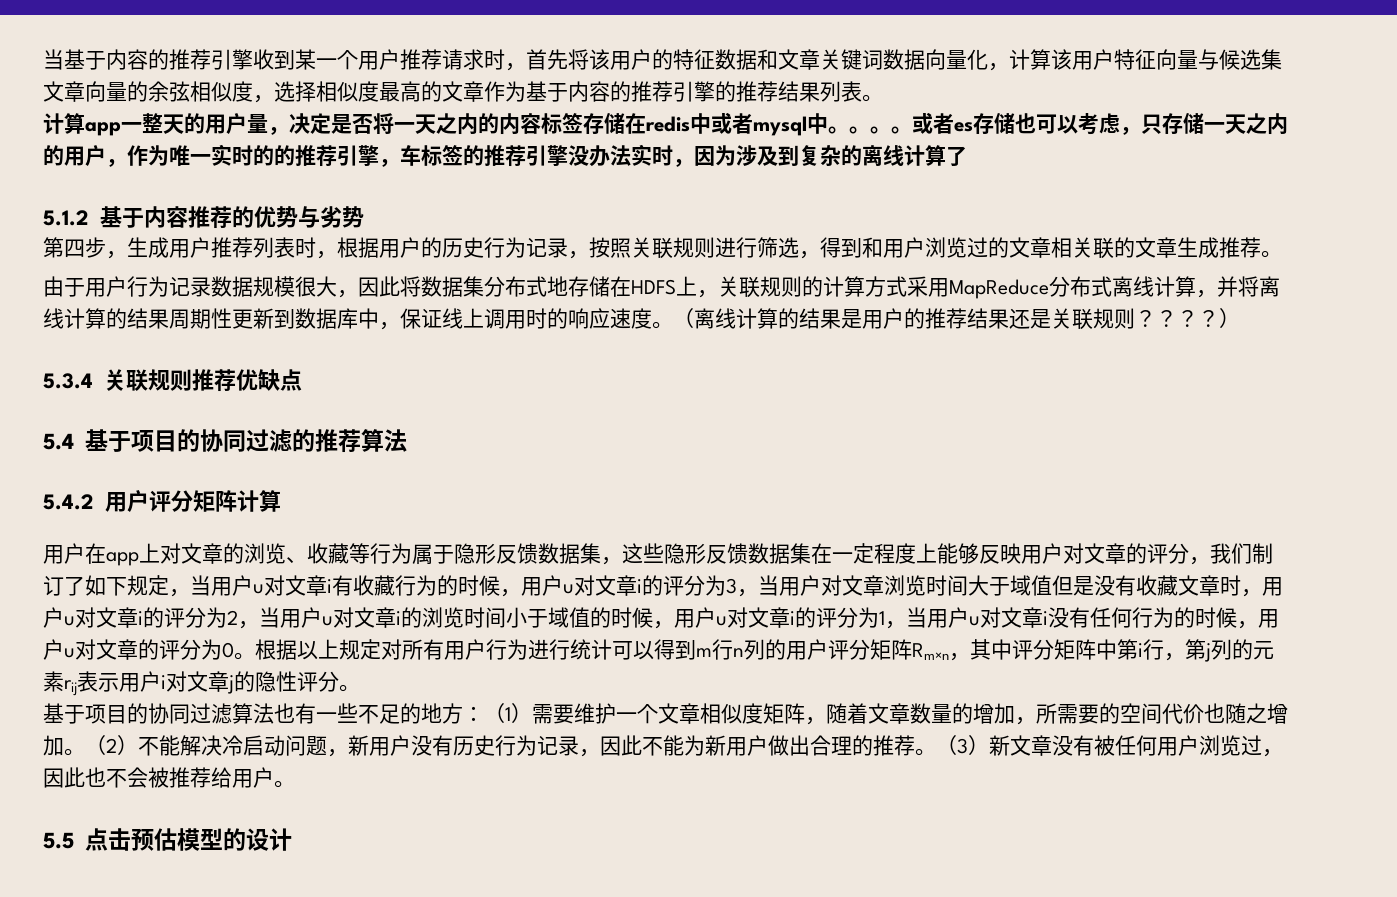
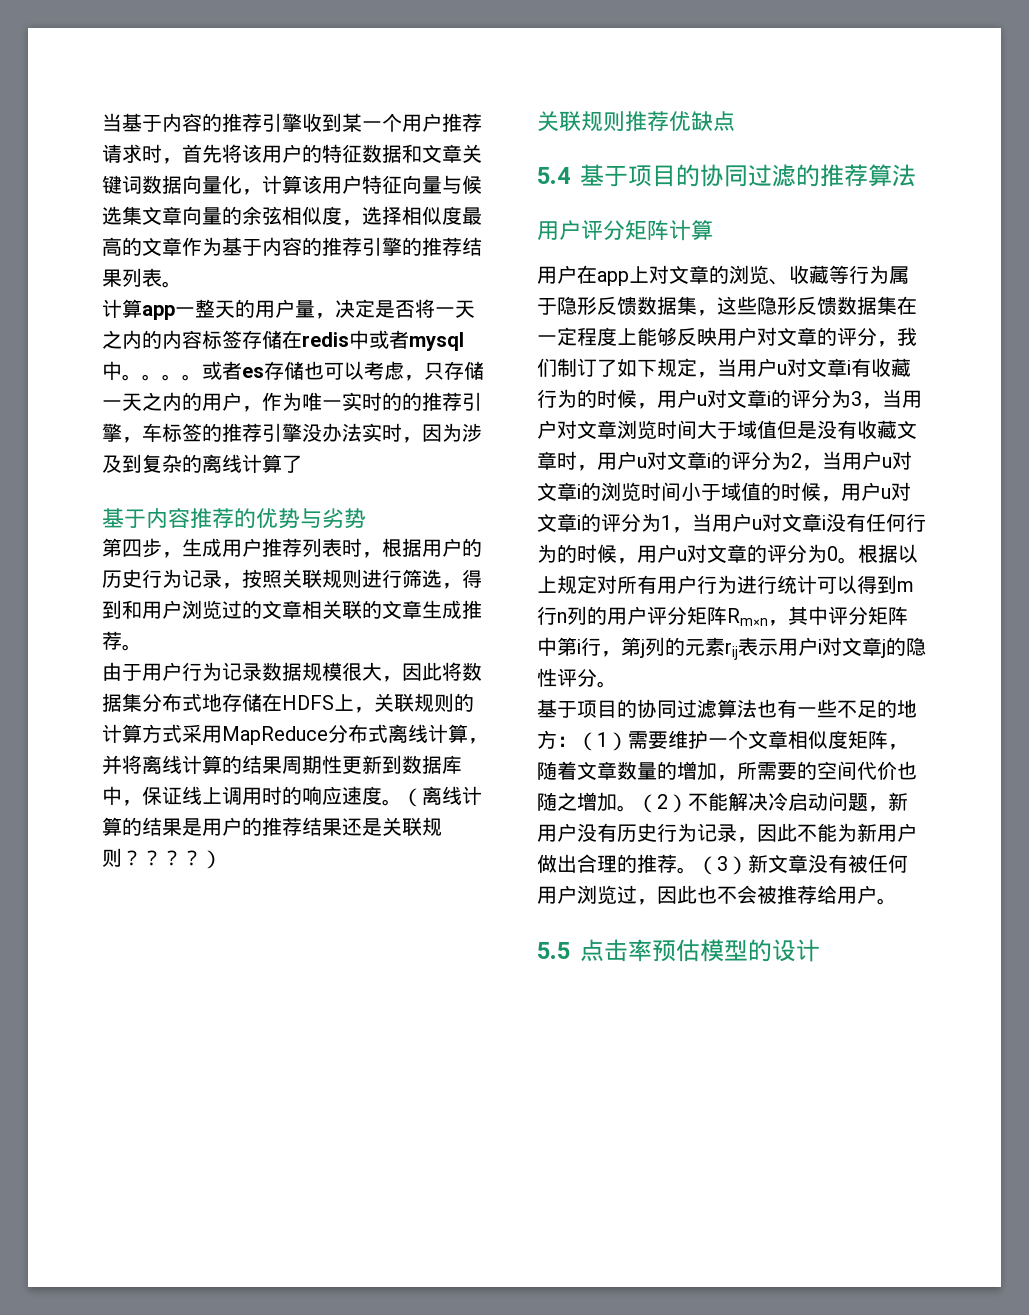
[43,210,89,226] 5.1.2 -> (302, 464) none
[43,373,93,389] 5.3.4 -> (222, 859) none
[43,494,94,510] 5.4.2 -> (916, 175) none
(131, 839) none -> [628,939,652,962] 率

